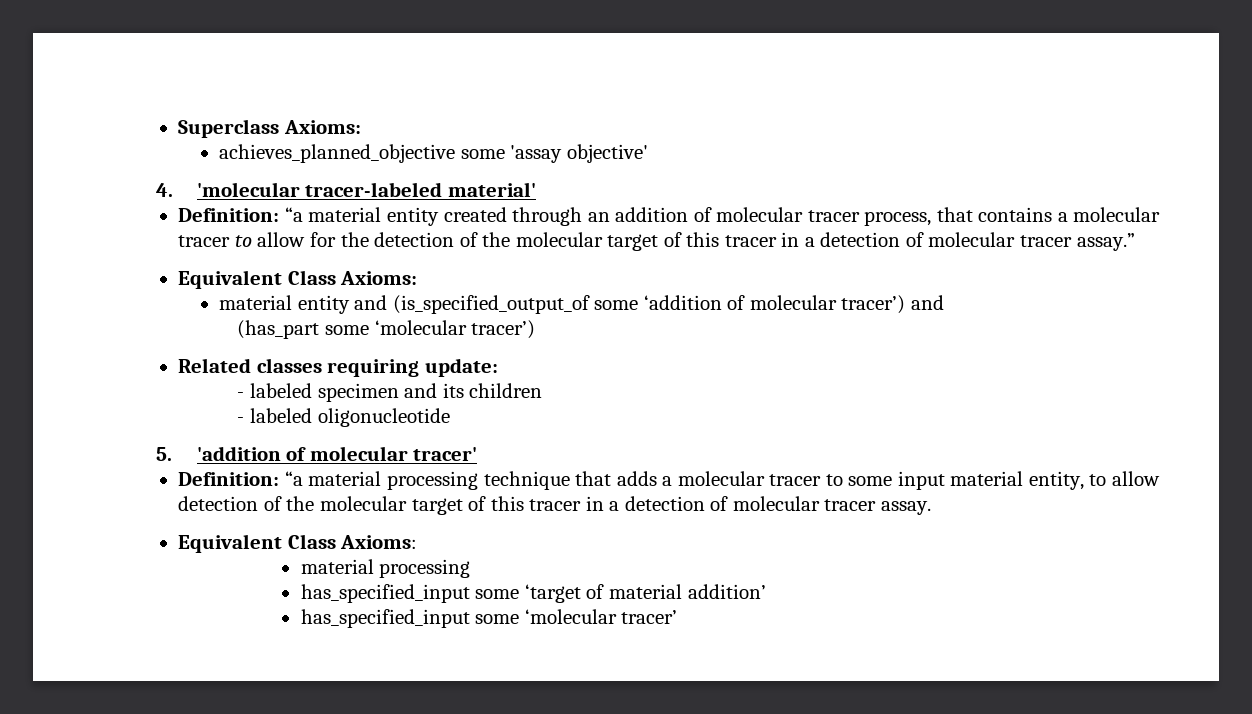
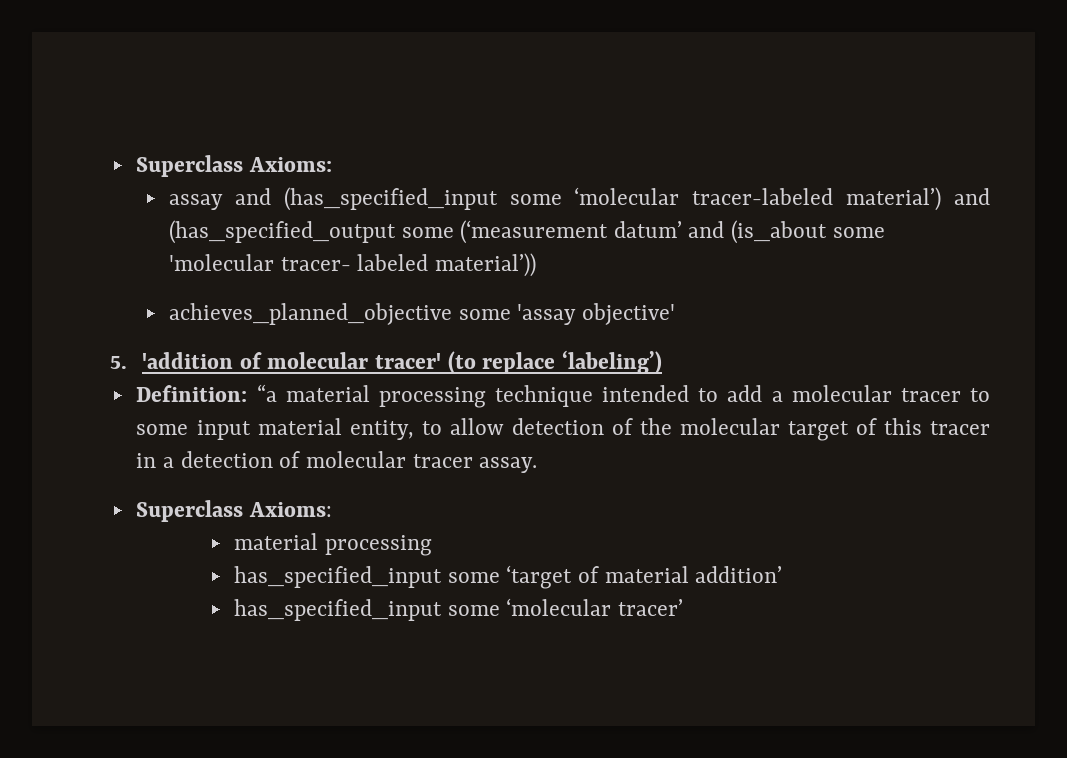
[178,119,361,138] [219,144,648,163] [155,182,536,197] [178,207,1161,226] [178,232,1135,251] [178,270,418,289] [219,295,945,314] [237,320,536,339] [178,358,498,377] [237,383,543,402] [237,408,450,427] Superclass Axioms: // achieves_planned_objective some 'assay objective' // 4. 'molecular tracer-labeled material' // Definition: “a material entity created through an addition of molecular tracer process, that contains a molecular tracer to allow for the detection of the molecular target of this tracer in a detection of molecular tracer assay.” // Equivalent Class Axioms: // material entity and (is_specified_output_of some ‘addition of molecular tracer’) and // (has_part some ‘molecular tracer’) // Related classes requiring update: // - labeled specimen and its children // - labeled oligonucleotide -> [136,155,333,177] [169,187,990,211] [169,220,885,244] [169,253,536,277] [169,303,675,325] Superclass Axioms: // assay and (has_specified_input some ‘molecular tracer-labeled material’) and (has_specified_output some (‘measurement datum’ and (is_about some 'molecular tracer- labeled material’)) // achieves_planned_objective some 'assay objective'
(478, 454) none -> [447,350,662,374] (to replace ‘labeling’)
[575,471,657,486] that adds -> [602,385,763,402] intended to add
[178,534,336,553] Equivalent Class -> [136,500,244,522] Superclass

